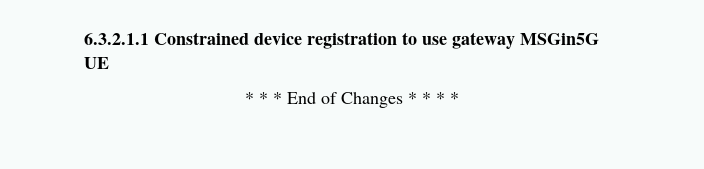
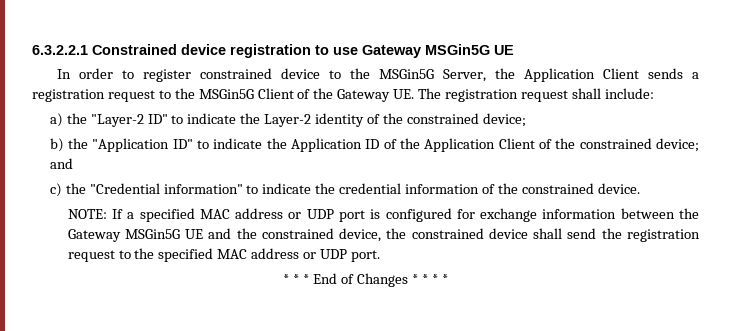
[84,33,149,45] 6.3.2.1.1 -> [32,45,88,55] 6.3.2.2.1
[452,32,599,49] [84,57,109,69] gateway MSGin5G UE -> [362,44,514,58] [57,68,699,82] [32,88,654,102] [49,113,526,127] [49,138,699,152] [49,158,73,169] [49,183,640,197] [67,208,699,222] [67,228,700,242] [67,248,380,262] Gateway MSGin5G UE // In order to register constrained device to the MSGin5G Server, the Application Client sends a registration request to the MSGin5G Client of the Gateway UE. The registration request shall include: // a) the "Layer-2 ID" to indicate the Layer-2 identity of the constrained device; // b) the "Application ID" to indicate the Application ID of the Application Client of the constrained device; and // c) the "Credential information" to indicate the credential information of the constrained device. // NOTE: If a specified MAC address or UDP port is configured for exchange information between the Gateway MSGin5G UE and the constrained device, the constrained device shall send the registration request to the specified MAC address or UDP port.

